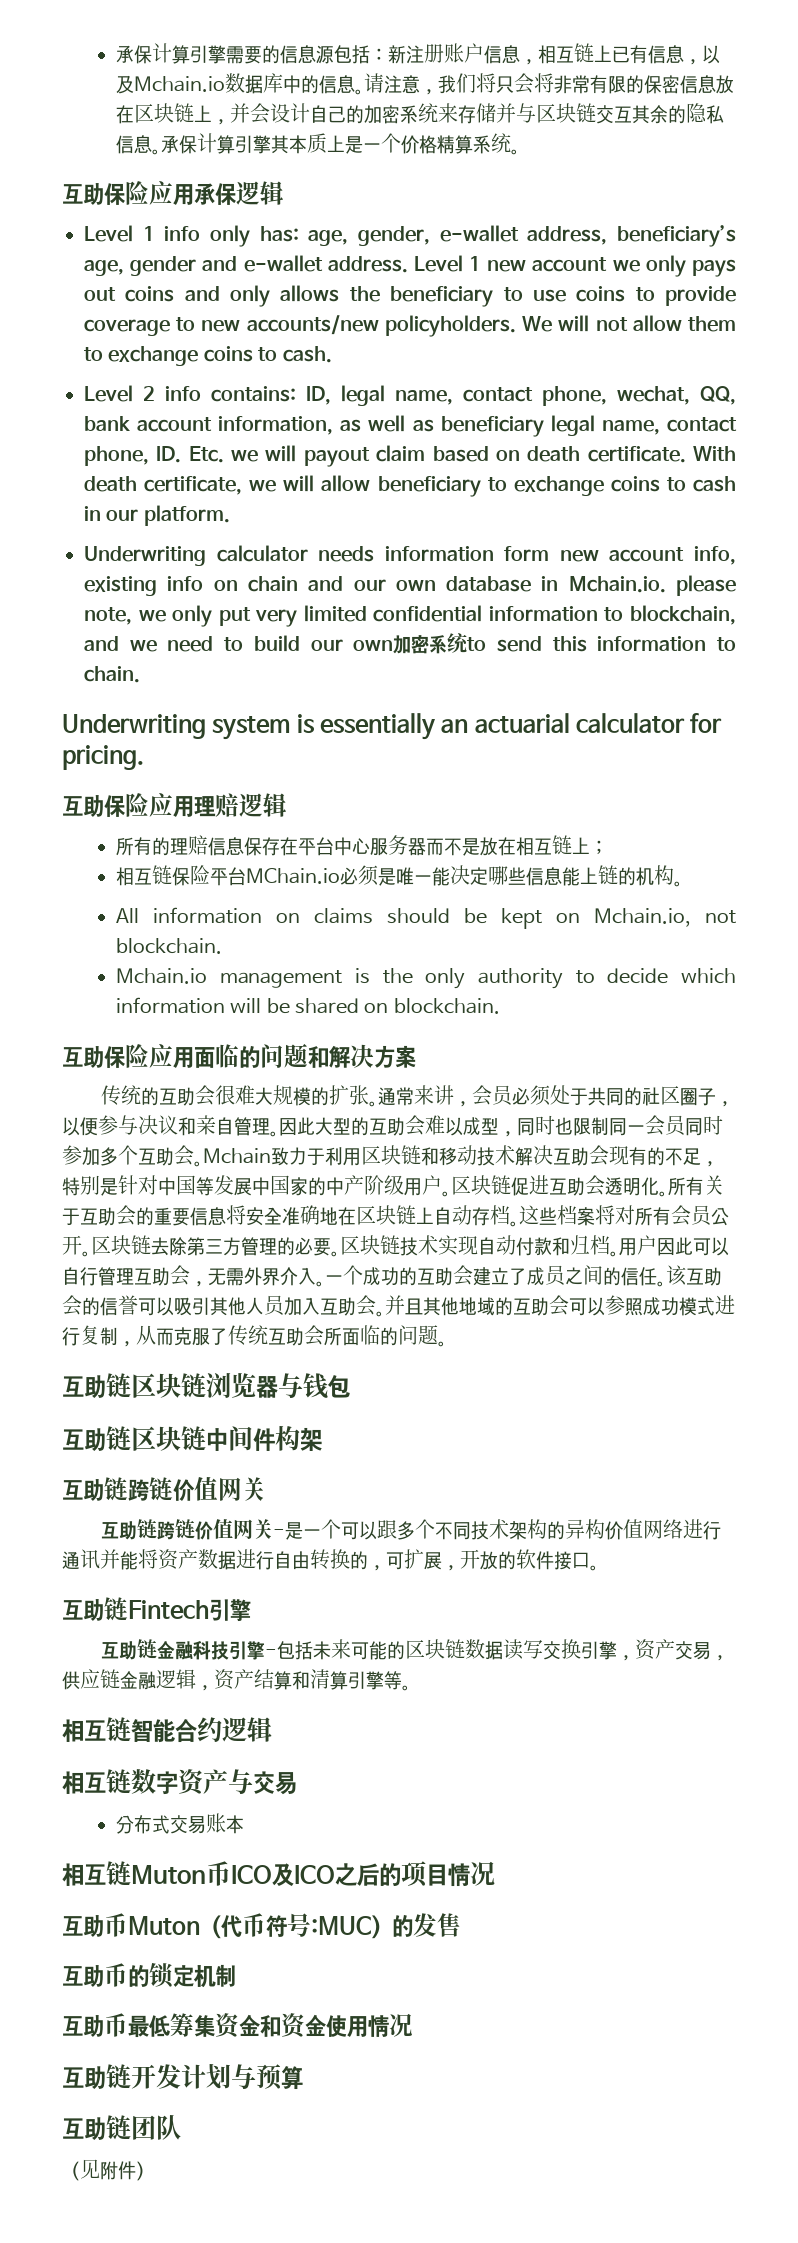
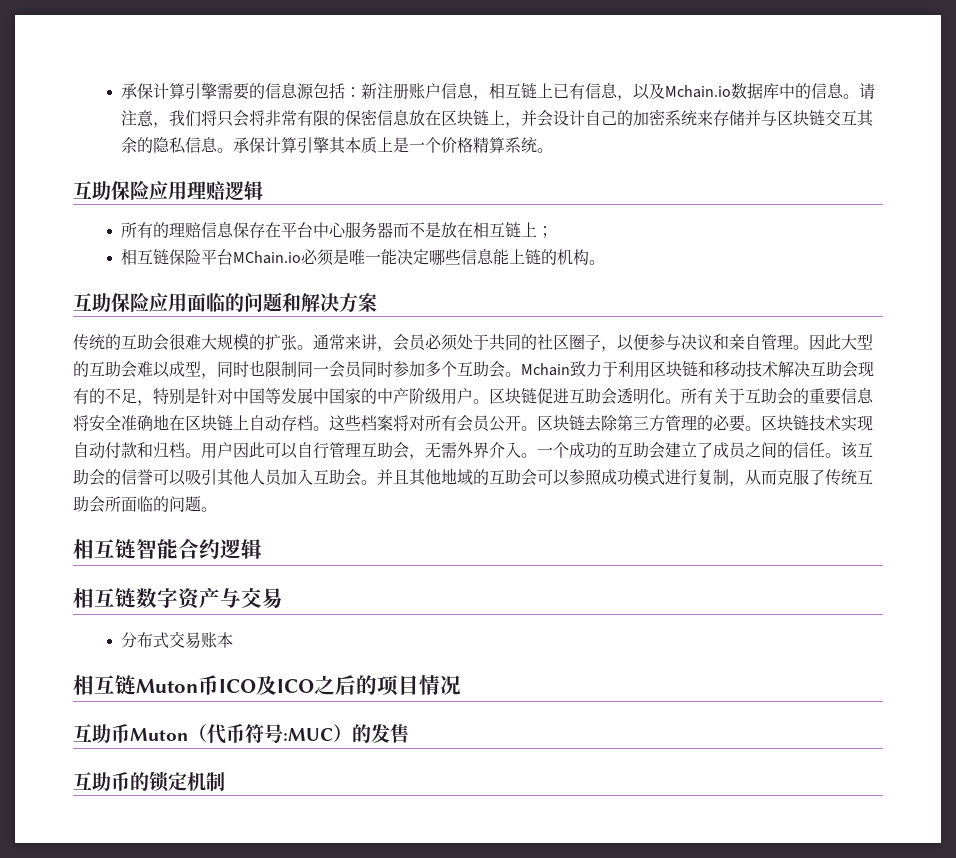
[62,181,284,205] [84,225,737,247] [84,255,737,277] [84,285,736,307] [84,315,736,337] [84,346,332,366] [84,385,736,406] [84,415,737,437] [84,445,736,467] [84,475,737,497] [84,505,230,526] [84,545,736,566] [84,575,737,596] [84,605,736,627] [84,633,737,654] [84,666,140,683] [62,713,723,740] [62,745,144,770] // 互助保险应用承保逻辑 // Level 1 info only has: age, gender, e-wallet address, beneficiary’s age, gender and e-wallet address. Level 1 new account we only pays out coins and only allows the beneficiary to use coins to provide coverage to new accounts/new policyholders. We will not allow them to exchange coins to cash. // Level 2 info contains: ID, legal name, contact phone, wechat, QQ, bank account information, as well as beneficiary legal name, contact phone, ID. Etc. we will payout claim based on death certificate. With death certificate, we will allow beneficiary to exchange coins to cash in our platform. // Underwriting calculator needs information form new account info, existing info on chain and our own database in Mchain.io. please note, we only put very limited confidential information to blockchain, and we need to build our own加密系统to send this information to chain. // Underwriting system is essentially an actuarial calculator for pricing. -> (554, 150) none
[115,907,736,929] [115,938,222,954] [115,968,736,989] [115,997,500,1014] // All information on claims should be kept on Mchain.io, not blockchain. // Mchain.io management is the only authority to decide which information will be shared on blockchain. -> (606, 262) none
[62,1373,350,1399] [62,1425,322,1451] [62,1477,266,1501] [101,1519,722,1540] [62,1549,599,1571] [62,1597,251,1622] [101,1639,730,1661] [62,1669,411,1691] // 互助链区块链浏览器与钱包 // 互助链区块链中间件构架 // 互助链跨链价值网关 // 互助链跨链价值网关-是一个可以跟多个不同技术架构的异构价值网络进行通讯并能将资产数据进行自由转换的，可扩展，开放的软件接口。 // 互助链Fintech引擎 // 互助链金融科技引擎-包括未来可能的区块链数据读写交换引擎，资产交易，供应链金融逻辑，资产结算和清算引擎等。 -> (217, 509) none
[62,2013,413,2039] [62,2063,303,2090] [62,2115,181,2140] [62,2159,154,2181] // 互助币最低筹集资金和资金使用情况 // 互助链开发计划与预算 // 互助链团队 // （见附件） -> (225, 781) none

